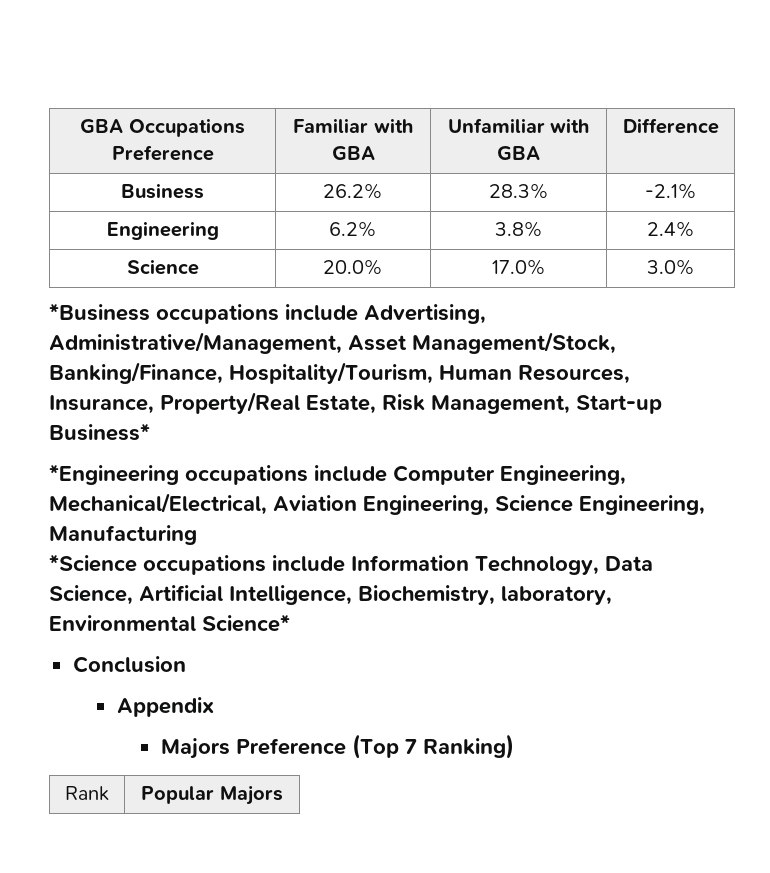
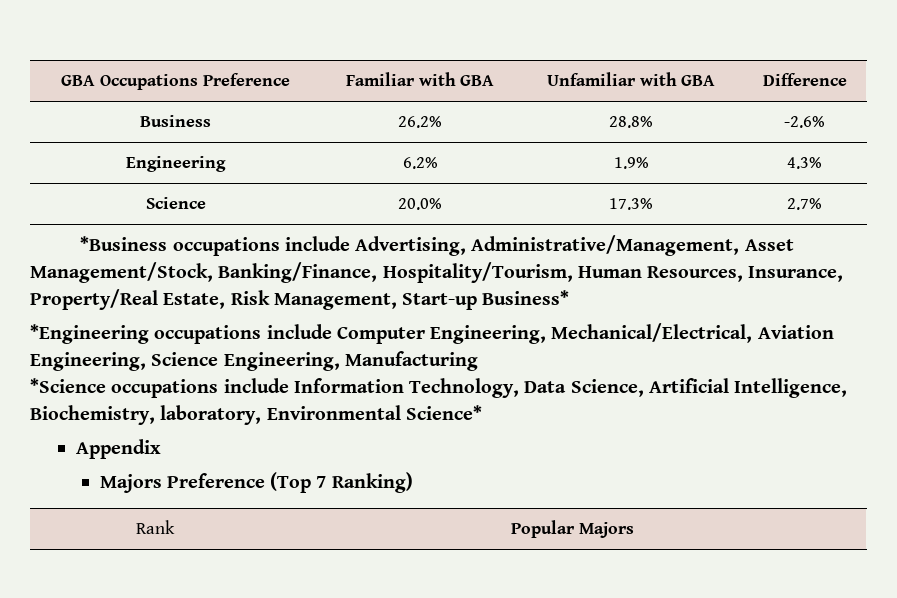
[488,183,549,199] [644,183,697,199] 28.3% | -2.1% -> [608,116,653,128] [783,116,825,128] 28.8% | -2.6%
[494,221,543,237] [646,221,695,237] 3.8% | 2.4% -> [613,157,649,169] [786,157,822,169] 1.9% | 4.3%
[491,259,546,275] [646,259,695,275] 17.0% | 3.0% -> [608,198,653,210] [786,198,822,210] 17.3% | 2.7%
[73,656,187,673] // Conclusion -> (482, 412) none

